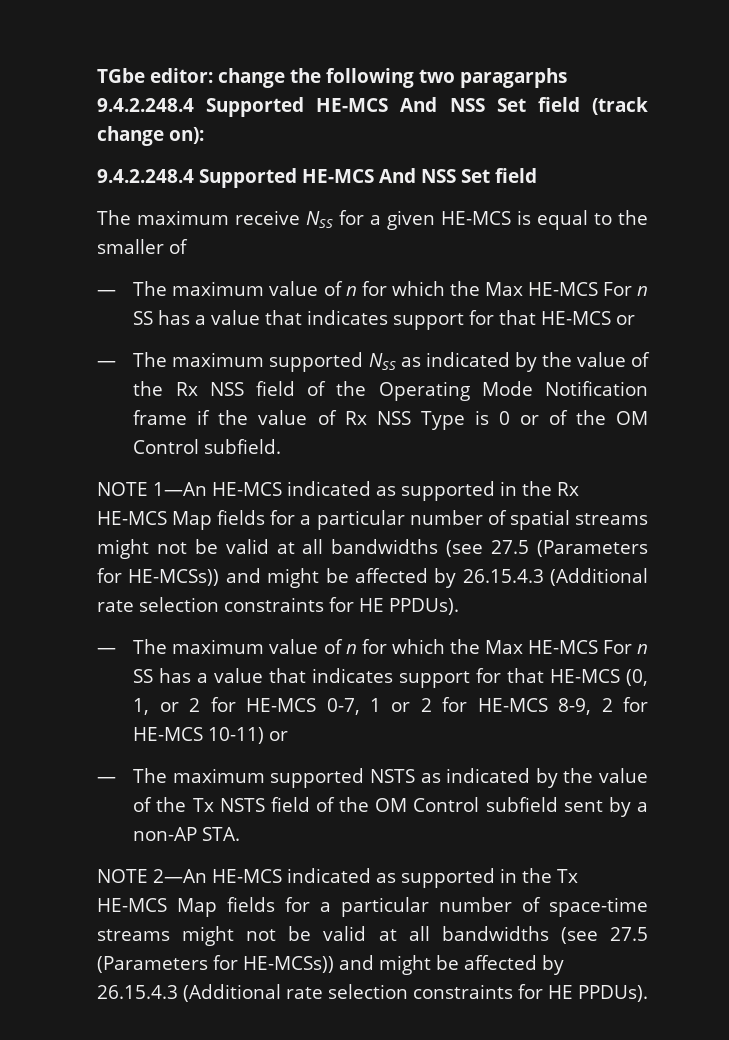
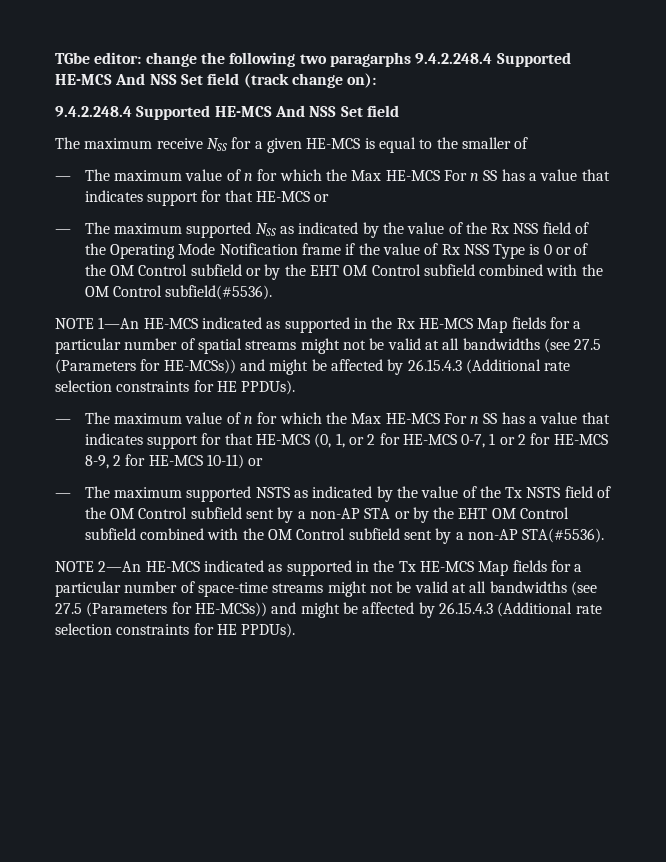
[204,439,282,454] subfield. -> [190,264,603,280] [84,285,273,300] subfield or by the EHT OM Control subfield combined with the OM Control subfield(#5536).
[202,827,241,841] STA. -> [364,507,570,523] [84,528,605,544] STA or by the EHT OM Control subfield combined with the OM Control subfield sent by a non-AP STA(#5536).

